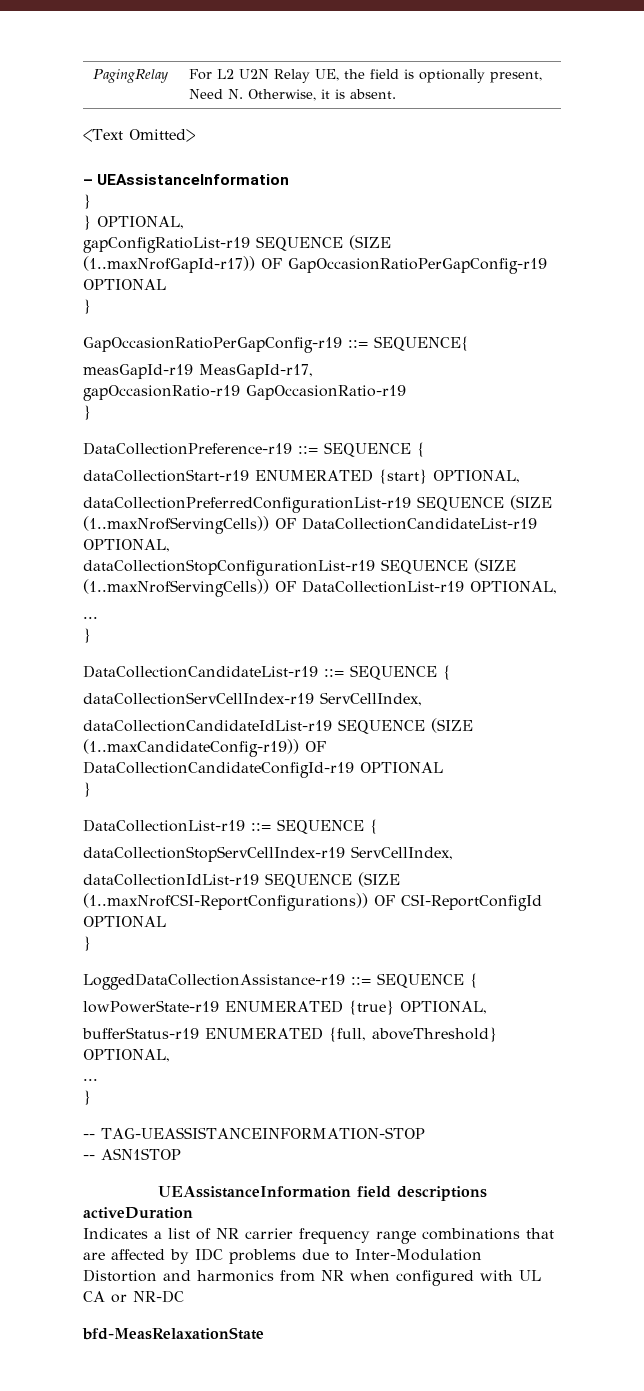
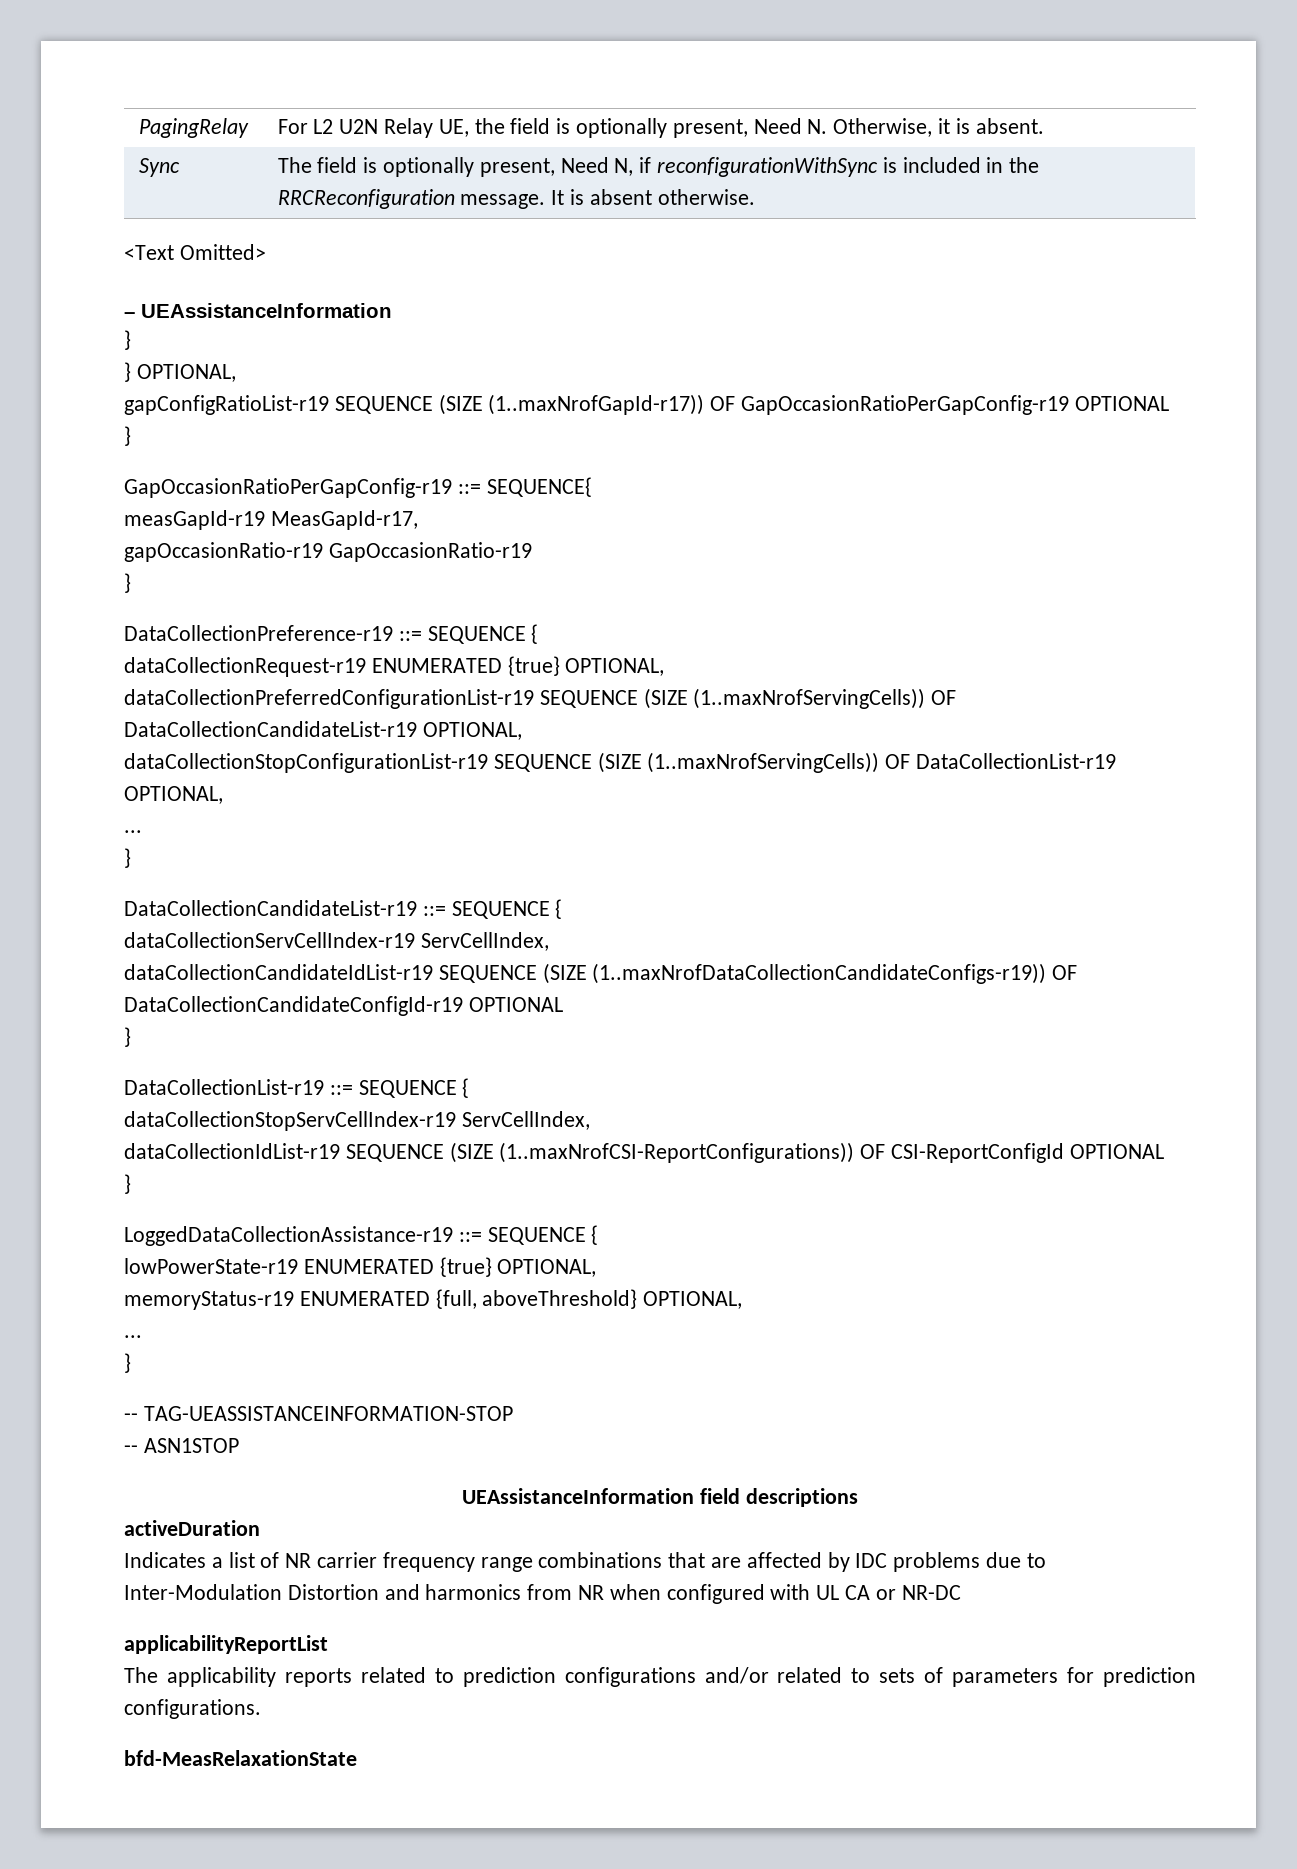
(397, 94) none -> [138,158,180,177] [277,157,1040,177] [277,189,755,209] // Sync | The field is optionally present, Need N, if reconfigurationWithSync is included in the RRCReconfiguration message. It is absent otherwise.
[83,469,427,484] dataCollectionStart-r19 ENUMERATED {start} -> [124,656,560,677] dataCollectionRequest-r19 ENUMERATED {true}
[83,739,299,757] (1..maxCandidateConfig-r19)) -> [592,963,1047,984] (1..maxNrofDataCollectionCandidateConfigs-r19))
[82,1027,199,1039] bufferStatus-r19 -> [124,1291,294,1310] memoryStatus-r19
(184, 1296) none -> [124,1635,328,1654] [124,1667,1197,1687] [124,1699,261,1719] // applicabilityReportList // The applicability reports related to prediction configurations and/or related to sets of parameters for prediction configurations.

